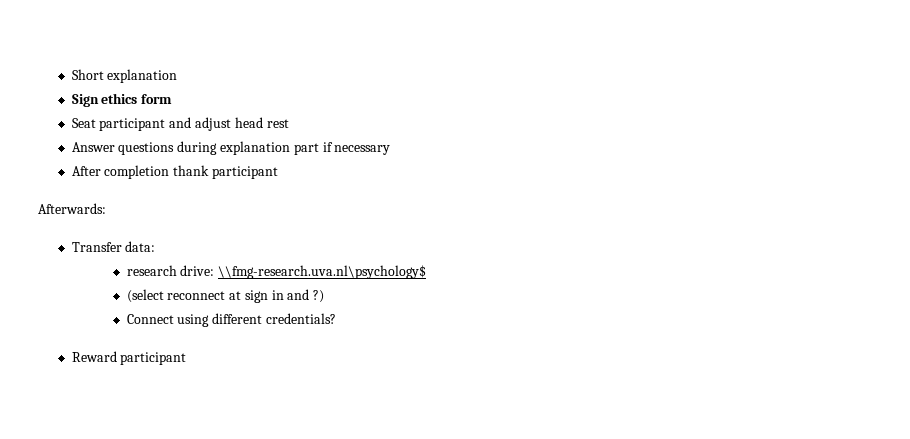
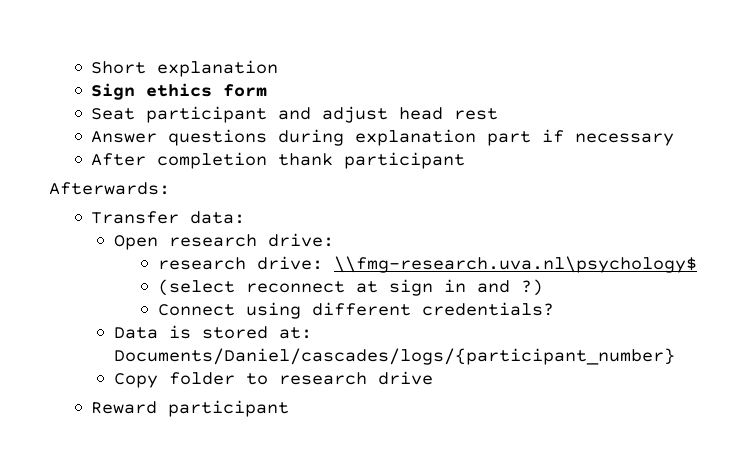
(156, 246) none -> [113,233,334,250] // Open research drive:
(336, 318) none -> [113,325,312,339] [113,348,675,365] [113,371,433,388] // Data is stored at: Documents/Daniel/cascades/logs/{participant_number} // Copy folder to research drive

